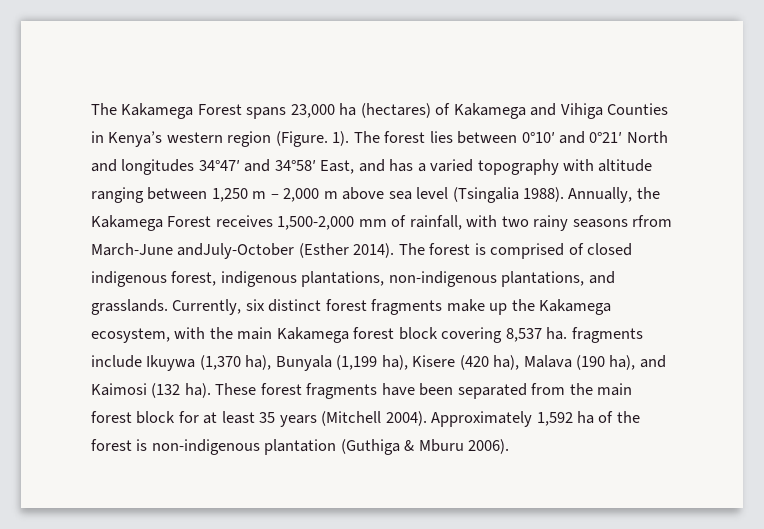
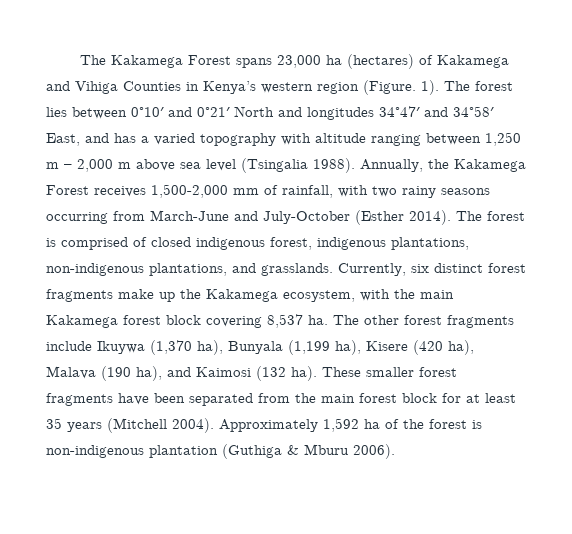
[632,215,673,227] [91,243,295,259] rfrom March-June andJuly-October -> [46,210,350,224] occurring from March-June and July-October
(568, 333) none -> [333,315,442,325] The other forest
(257, 389) none -> [366,367,414,377] smaller

